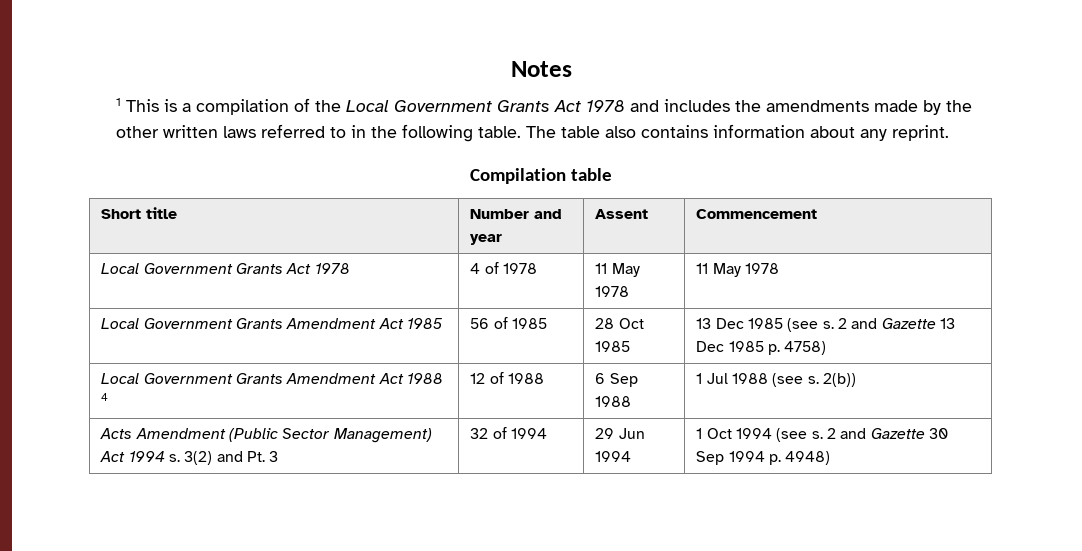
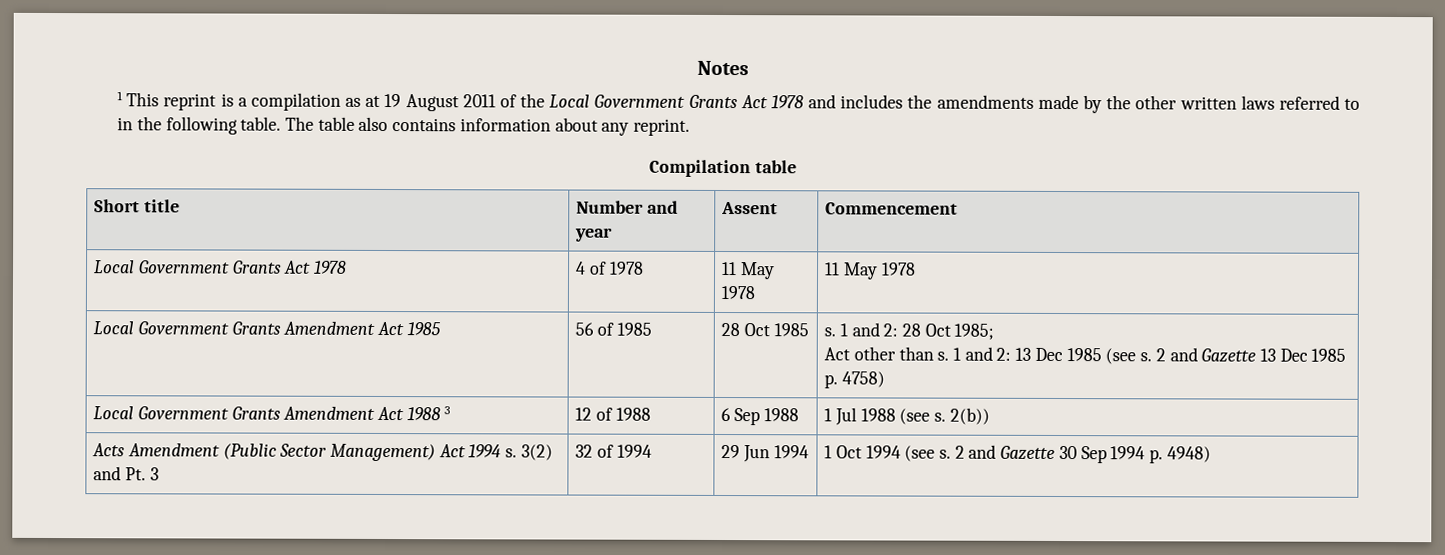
(159, 105) none -> [163,93,217,111] reprint
(289, 107) none -> [345,93,496,112] as at 19 August 2011
(631, 346) none -> [824,322,995,340] [824,346,1012,361] s. 1 and 2: 28 Oct 1985; // Act other than s. 1 and 2:
[101,393,109,401] 4 -> [444,406,452,415] 3

